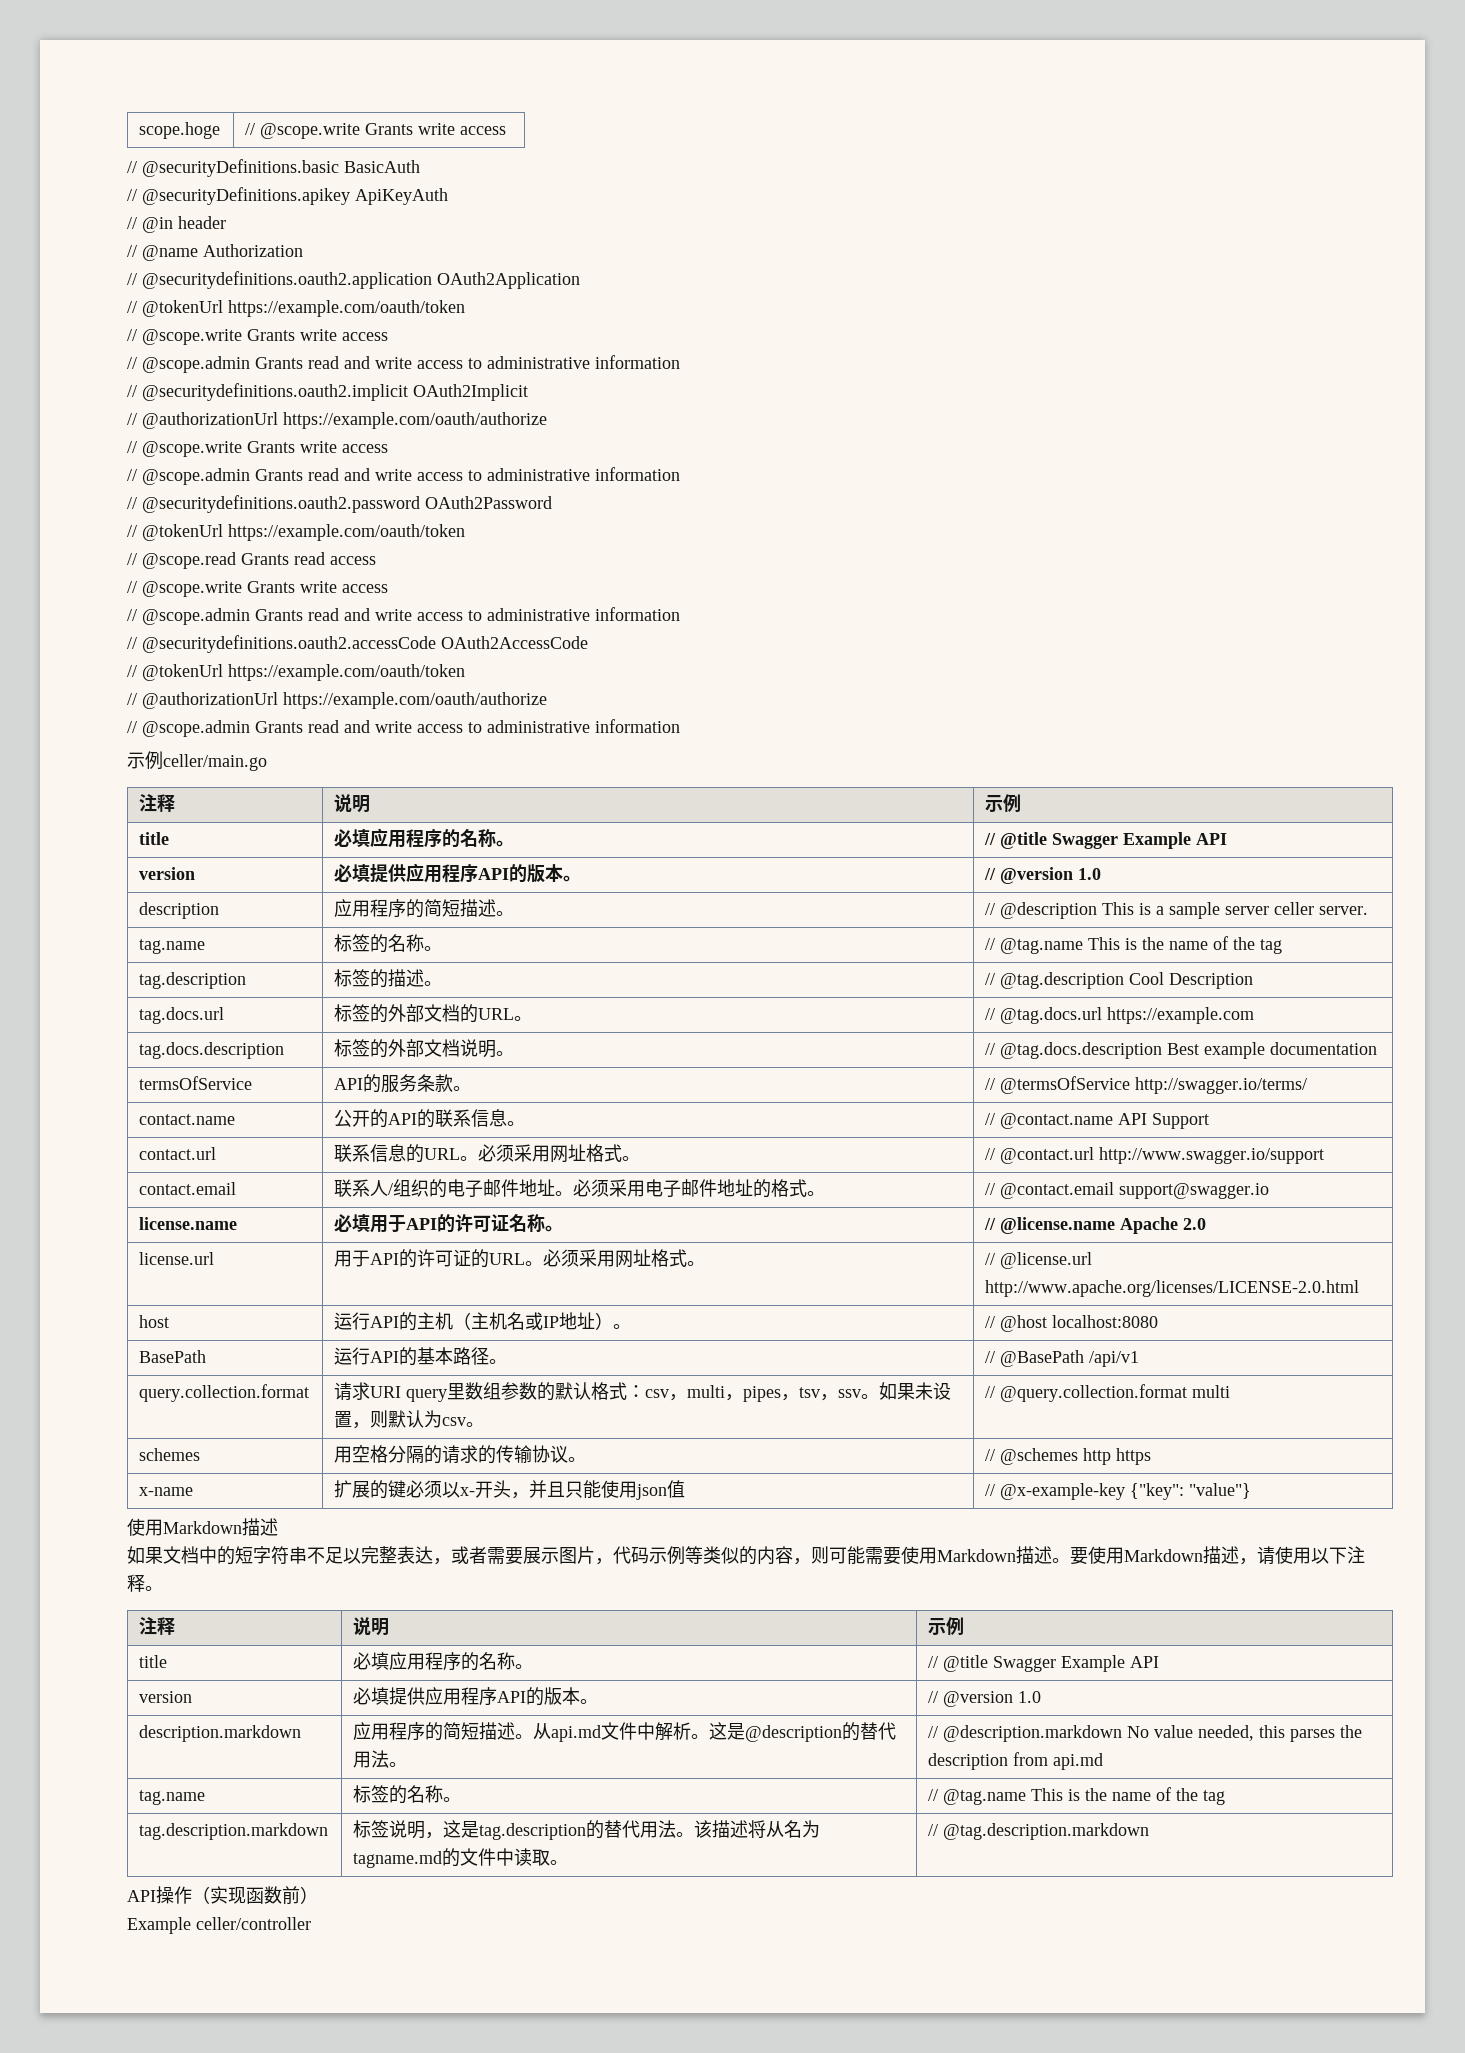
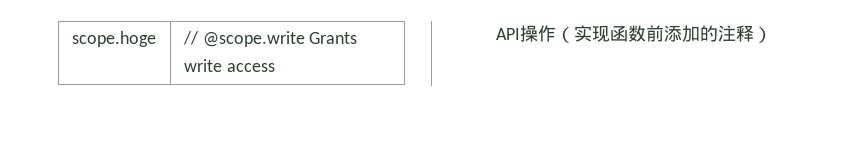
[127,159,420,177] [127,187,448,205] [127,216,226,233] [127,244,303,261] [127,271,580,289] [127,300,465,317] [127,329,388,345] [127,355,680,373] [127,383,528,401] [127,412,547,429] [127,441,388,457] [127,467,680,485] [127,495,552,513] [127,524,465,541] [127,552,376,569] [127,581,388,597] [127,607,680,625] [127,635,588,653] [127,664,465,681] [127,692,547,709] [127,719,680,737] [127,751,267,771] [139,794,176,812] [334,794,371,813] [985,794,1022,812] [139,832,170,845] [334,828,515,848] [984,832,1228,849] [139,867,196,880] [334,863,582,883] [984,867,1102,884] [139,902,220,919] [334,899,515,918] [985,902,1369,919] [139,939,206,954] [334,934,443,953] [985,936,1283,954] [139,972,247,989] [334,969,443,988] [985,972,1254,989] [139,1007,225,1024] [334,1004,533,1023] [985,1007,1255,1024] [139,1042,285,1059] [334,1039,515,1058] [985,1042,1378,1059] [139,1076,253,1090] [334,1074,472,1093] [985,1076,1308,1094] [139,1114,236,1125] [334,1109,526,1128] [985,1113,1210,1129] [139,1147,217,1160] [334,1144,641,1163] [985,1147,1325,1164] [139,1182,237,1195] [334,1179,826,1198] [985,1182,1270,1199] [139,1217,238,1230] [334,1214,564,1233] [984,1217,1207,1234] [139,1252,215,1265] [334,1249,706,1268] [985,1252,1093,1269] [985,1280,1360,1297] [139,1315,170,1328] [334,1312,632,1331] [985,1315,1159,1332] [139,1350,207,1363] [334,1347,508,1366] [985,1350,1140,1367] [139,1384,310,1402] [334,1382,952,1402] [334,1410,485,1429] [985,1384,1231,1402] [139,1448,201,1461] [334,1445,587,1464] [985,1448,1152,1465] [139,1487,194,1496] [334,1480,686,1500] [985,1483,1252,1500] [127,1518,278,1536] [127,1546,1365,1565] [127,1574,163,1592] [139,1617,176,1635] [353,1617,390,1636] [928,1617,965,1635] [139,1655,168,1668] [353,1652,534,1671] [928,1655,1160,1672] [139,1691,193,1703] [353,1687,599,1706] [928,1691,1042,1707] [139,1725,302,1742] [353,1722,897,1742] [353,1750,408,1768] [928,1725,1363,1742] [928,1752,1104,1770] [139,1790,206,1805] [353,1785,462,1804] [928,1787,1226,1805] [139,1823,329,1840] [353,1820,821,1840] [353,1848,569,1868] [928,1823,1150,1840] // // @securityDefinitions.basic BasicAuth // // @securityDefinitions.apikey ApiKeyAuth // // @in header // // @name Authorization // // @securitydefinitions.oauth2.application OAuth2Application // // @tokenUrl https://example.com/oauth/token // // @scope.write Grants write access // // @scope.admin Grants read and write access to administrative information // // @securitydefinitions.oauth2.implicit OAuth2Implicit // // @authorizationUrl https://example.com/oauth/authorize // // @scope.write Grants write access // // @scope.admin Grants read and write access to administrative information // // @securitydefinitions.oauth2.password OAuth2Password // // @tokenUrl https://example.com/oauth/token // // @scope.read Grants read access // // @scope.write Grants write access // // @scope.admin Grants read and write access to administrative information // // @securitydefinitions.oauth2.accessCode OAuth2AccessCode // // @tokenUrl https://example.com/oauth/token // // @authorizationUrl https://example.com/oauth/authorize // // @scope.admin Grants read and write access to administrative information // 示例celler/main.go // 注释 | 说明 | 示例 // title | 必填应用程序的名称。 | // @title Swagger Example API // version | 必填提供应用程序API的版本。 | // @version 1.0 // description | 应用程序的简短描述。 | // @description This is a sample server celler server. // tag.name | 标签的名称。 | // @tag.name This is the name of the tag // tag.description | 标签的描述。 | // @tag.description Cool Description // tag.docs.url | 标签的外部文档的URL。 | // @tag.docs.url https://example.com // tag.docs.description | 标签的外部文档说明。 | // @tag.docs.description Best example documentation // termsOfService | API的服务条款。 | // @termsOfService http://swagger.io/terms/ // contact.name | 公开的API的联系信息。 | // @contact.name API Support // contact.url | 联系信息的URL。必须采用网址格式。 | // @contact.url http://www.swagger.io/support // contact.email | 联系人/组织的电子邮件地址。必须采用电子邮件地址的格式。 | // @contact.email support@swagger.io // license.name | 必填用于API的许可证名称。 | // @license.name Apache 2.0 // license.url | 用于API的许可证的URL。必须采用网址格式。 | // @license.url http://www.apache.org/licenses/LICENSE-2.0.html // host | 运行API的主机（主机名或IP地址）。 | // @host localhost:8080 // BasePath | 运行API的基本路径。 | // @BasePath /api/v1 // query.collection.format | 请求URI query里数组参数的默认格式：csv，multi，pipes，tsv，ssv。如果未设置，则默认为csv。 | // @query.collection.format multi // schemes | 用空格分隔的请求的传输协议。 | // @schemes http https // x-name | 扩展的键必须以x-开头，并且只能使用json值 | // @x-example-key {"key": "value"} // 使用Markdown描述 // 如果文档中的短字符串不足以完整表达，或者需要展示图片，代码示例等类似的内容，则可能需要使用Markdown描述。要使用Markdown描述，请使用以下注释。 // 注释 | 说明 | 示例 // title | 必填应用程序的名称。 | // @title Swagger Example API // version | 必填提供应用程序API的版本。 | // @version 1.0 // description.markdown | 应用程序的简短描述。从api.md文件中解析。这是@description的替代用法。 | // @description.markdown No value needed, this parses the description from api.md // tag.name | 标签的名称。 | // @tag.name This is the name of the tag // tag.description.markdown | 标签说明，这是tag.description的替代用法。该描述将从名为tagname.md的文件中读取。 | // @tag.description.markdown -> (275, 67) none
[300,1886,318,1904] [127,1917,311,1934] ） // Example celler/controller -> [663,25,772,43] 添加的注释）

